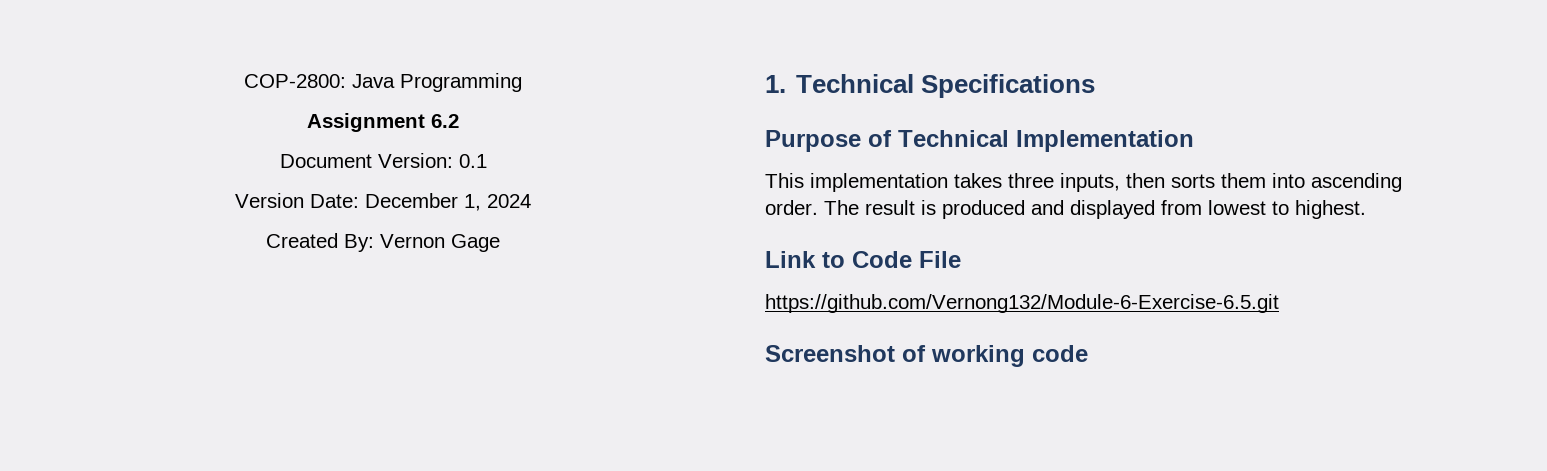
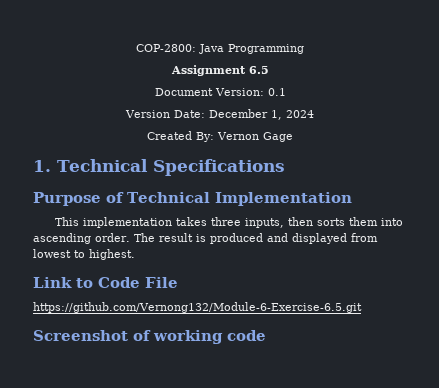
[431,114,459,128] 6.2 -> [248,66,269,74] 6.5

